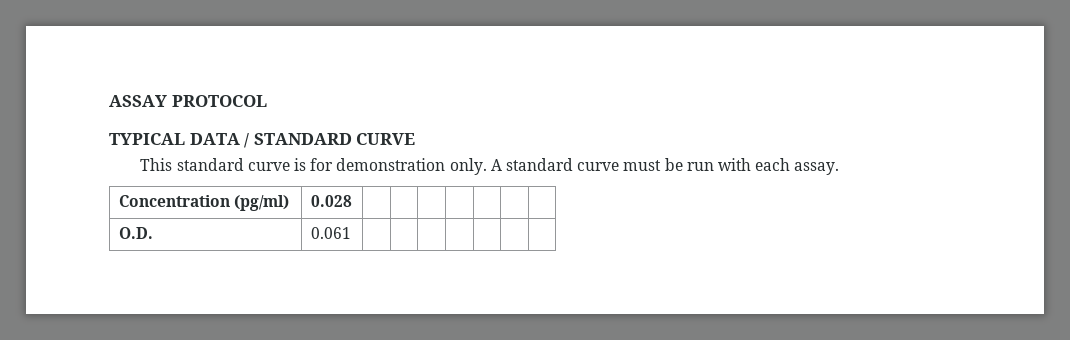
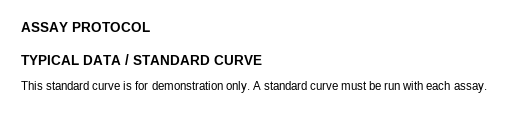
[118,195,290,211] [310,195,352,207] [118,227,153,239] [310,227,351,239] // Concentration (pg/ml) | 0.028 | | | | | | | // O.D. | 0.061 | | | | | | | -> (487, 88) none

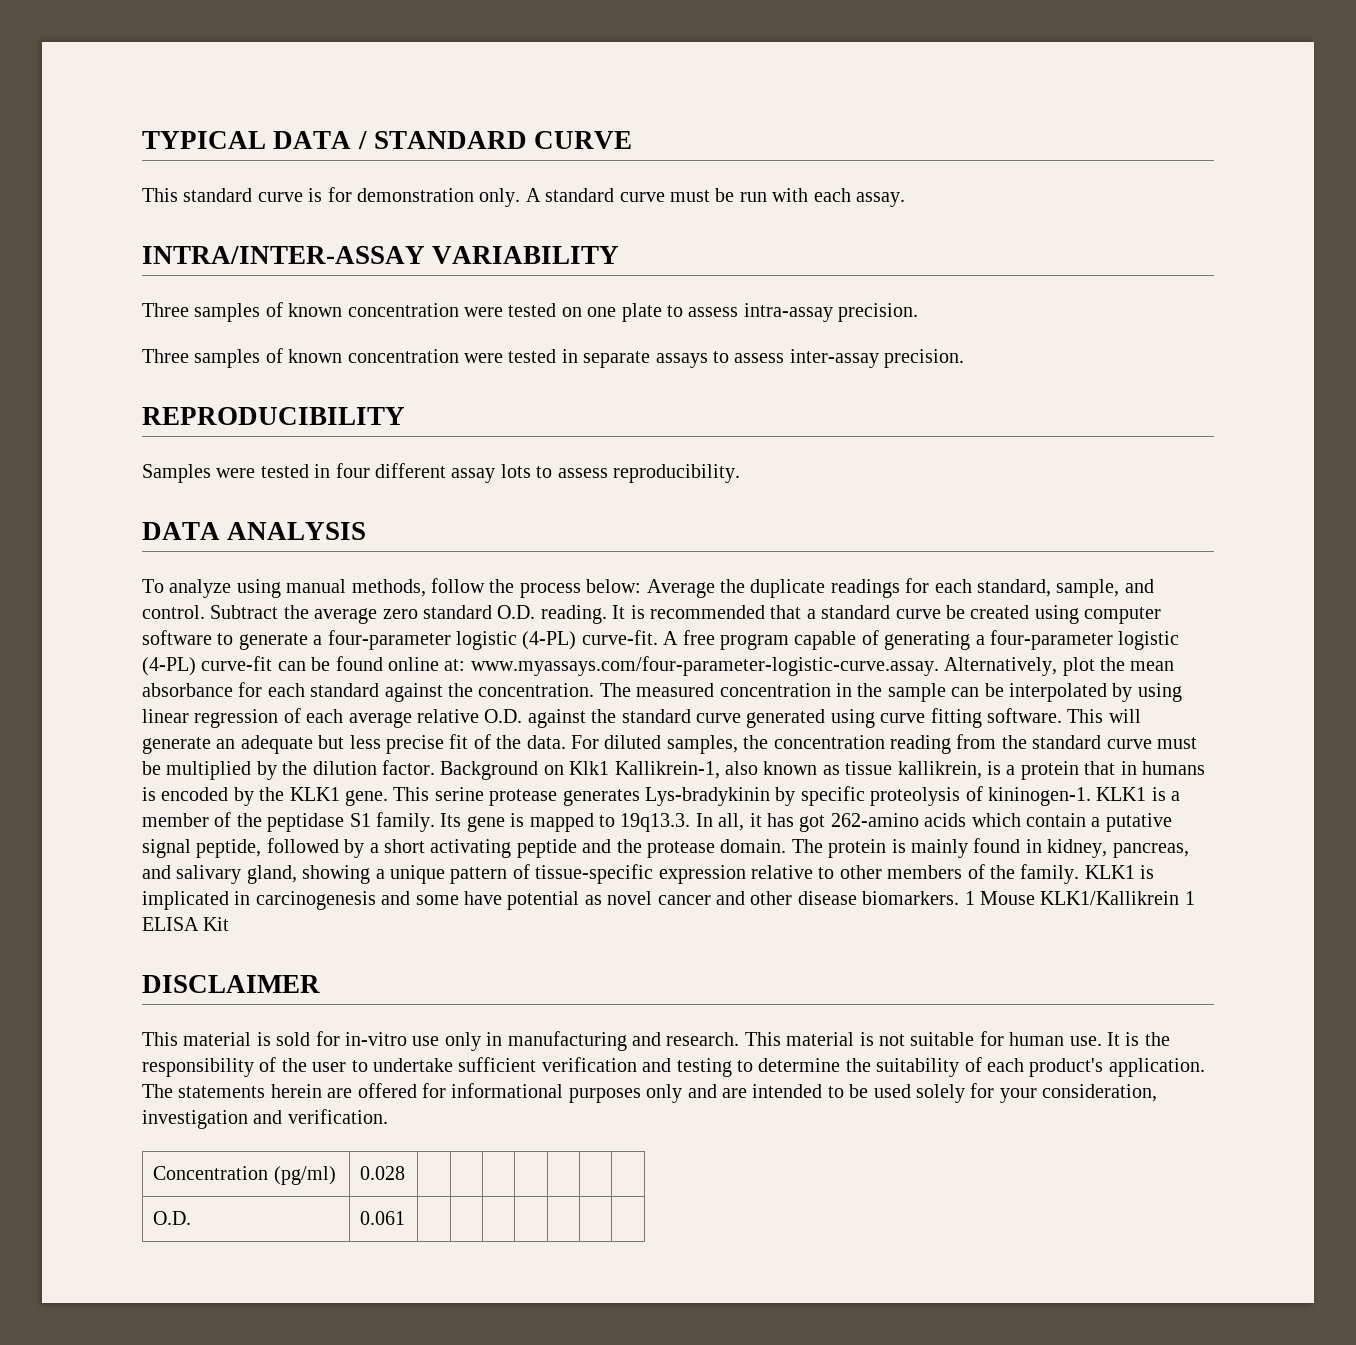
[21,22,150,32] ASSAY PROTOCOL // -> (142, 140) none
(487, 88) none -> [142,246,620,264] [142,302,919,322] [142,348,965,368] [142,407,405,425] [142,463,740,483] [142,522,367,540] [142,578,1154,598] [142,605,1162,624] [142,630,1180,650] [142,656,1175,676] [142,682,1182,702] [142,708,1141,728] [142,734,1197,754] [142,760,1205,780] [142,786,1181,806] [142,812,1172,832] [142,838,1189,858] [142,864,1155,884] [142,891,1195,910] [142,917,230,931] [142,975,320,993] [142,1031,1170,1051] [142,1057,1205,1077] [142,1083,1158,1103] [142,1109,388,1129] [153,1166,336,1185] [360,1166,406,1180] [153,1211,192,1225] [360,1211,406,1225] // INTRA/INTER-ASSAY VARIABILITY // Three samples of known concentration were tested on one plate to assess intra-assay precision. // Three samples of known concentration were tested in separate assays to assess inter-assay precision. // REPRODUCIBILITY // Samples were tested in four different assay lots to assess reproducibility. // DATA ANALYSIS // To analyze using manual methods, follow the process below: Average the duplicate readings for each standard, sample, and control. Subtract the average zero standard O.D. reading. It is recommended that a standard curve be created using computer software to generate a four-parameter logistic (4-PL) curve-fit. A free program capable of generating a four-parameter logistic (4-PL) curve-fit can be found online at: www.myassays.com/four-parameter-logistic-curve.assay. Alternatively, plot the mean absorbance for each standard against the concentration. The measured concentration in the sample can be interpolated by using linear regression of each average relative O.D. against the standard curve generated using curve fitting software. This will generate an adequate but less precise fit of the data. For diluted samples, the concentration reading from the standard curve must be multiplied by the dilution factor. Background on Klk1 Kallikrein-1, also known as tissue kallikrein, is a protein that in humans is encoded by the KLK1 gene. This serine protease generates Lys-bradykinin by specific proteolysis of kininogen-1. KLK1 is a member of the peptidase S1 family. Its gene is mapped to 19q13.3. In all, it has got 262-amino acids which contain a putative signal peptide, followed by a short activating peptide and the protease domain. The protein is mainly found in kidney, pancreas, and salivary gland, showing a unique pattern of tissue-specific expression relative to other members of the family. KLK1 is implicated in carcinogenesis and some have potential as novel cancer and other disease biomarkers. 1 Mouse KLK1/Kallikrein 1 ELISA Kit // DISCLAIMER // This material is sold for in-vitro use only in manufacturing and research. This material is not suitable for human use. It is the responsibility of the user to undertake sufficient verification and testing to determine the suitability of each product's application. The statements herein are offered for informational purposes only and are intended to be used solely for your consideration, investigation and verification. // Concentration (pg/ml) | 0.028 | | | | | | | // O.D. | 0.061 | | | | | | |

